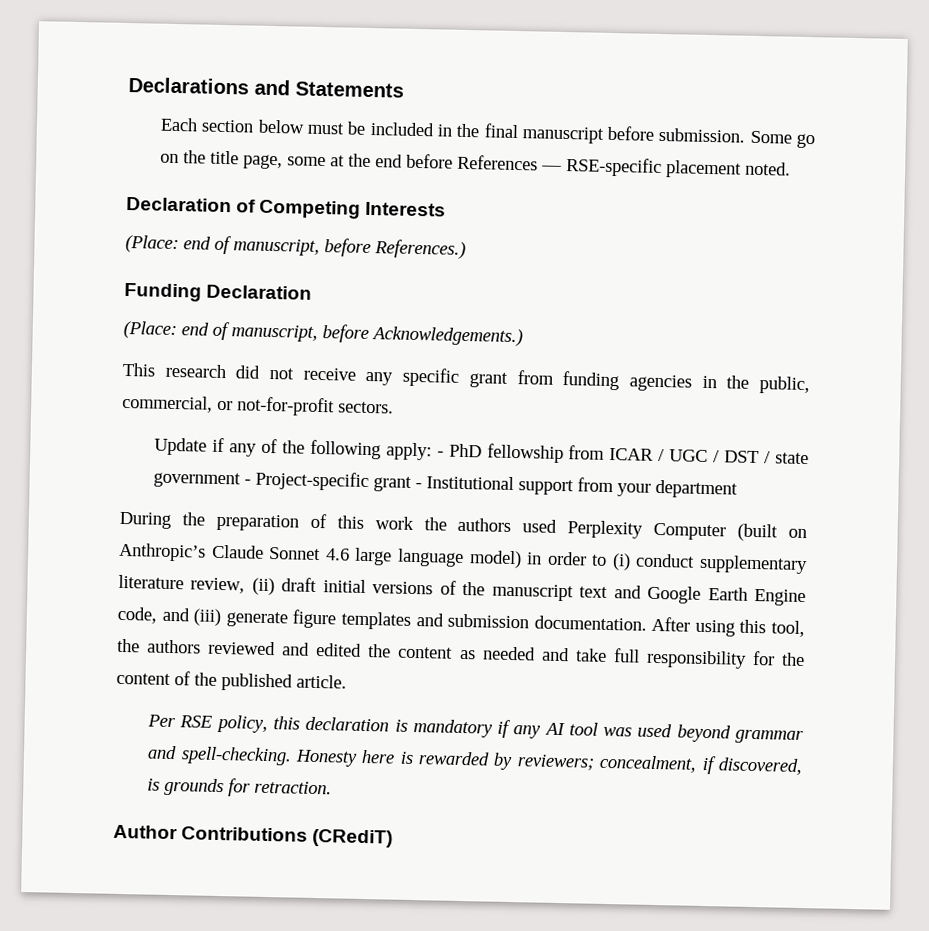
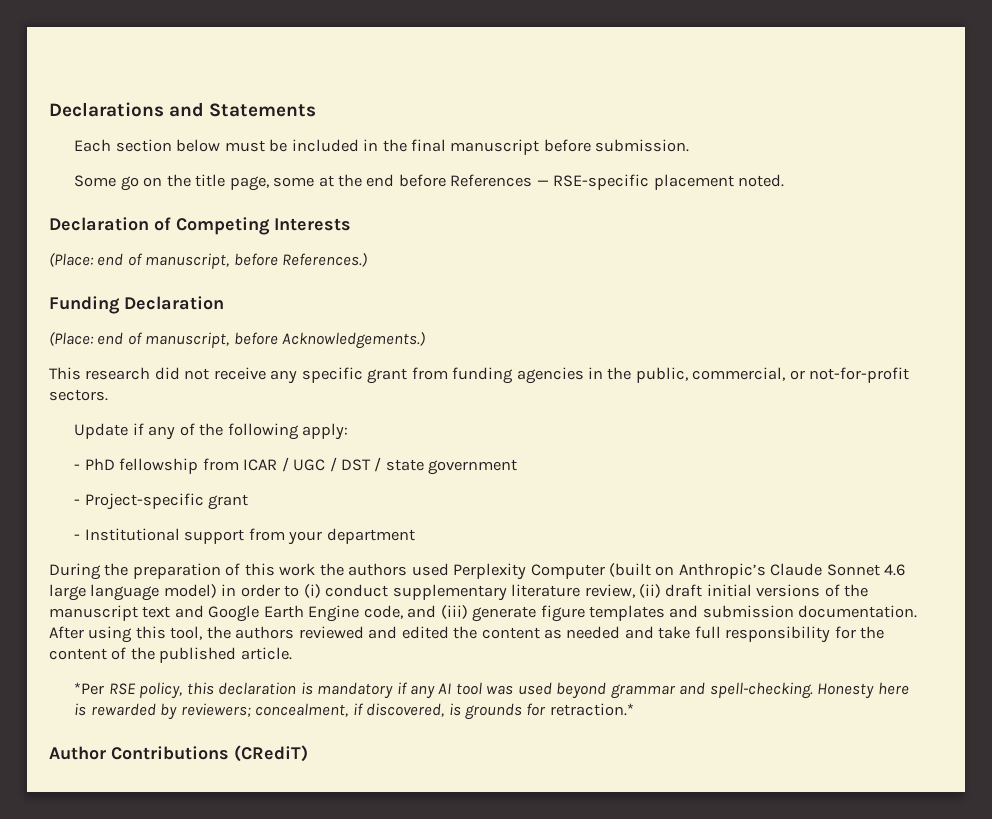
(746, 135) none -> (690, 145) //
(432, 451) none -> (349, 431) //
(242, 480) none -> (518, 467) //
(413, 484) none -> (249, 502) //
[147,714,177,728] Per -> [74,682,105,695] *Per
[254,780,333,795] retraction. -> [549,703,634,716] retraction.*

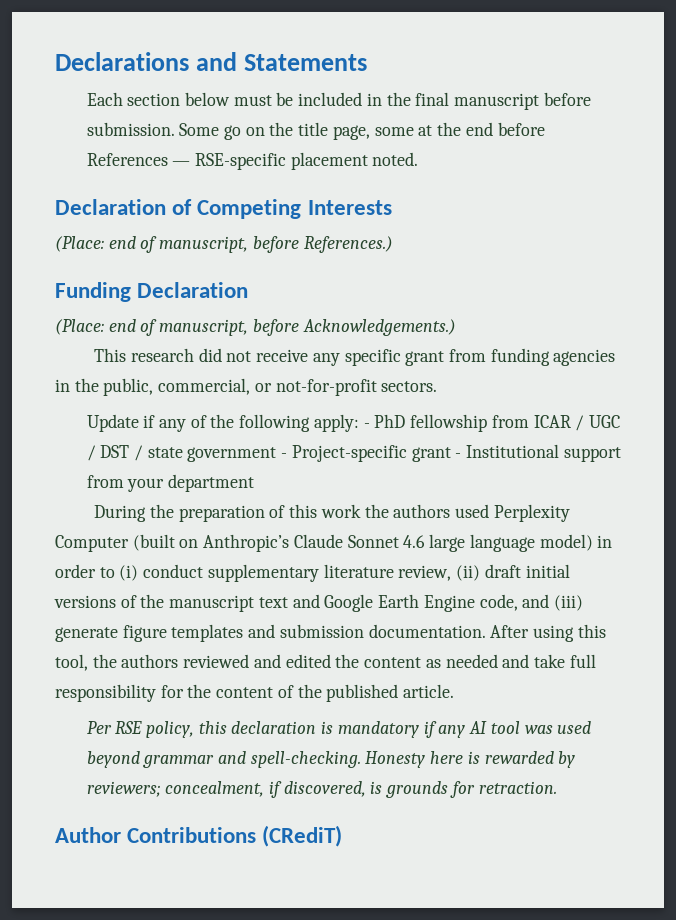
(690, 145) // -> (175, 129) none
(349, 431) // -> (359, 423) none
(518, 467) // -> (277, 454) none
(249, 502) // -> (451, 454) none
[74,682,105,695] *Per -> [86,721,112,734] Per
[549,703,634,716] retraction.* -> [478,781,557,794] retraction.

